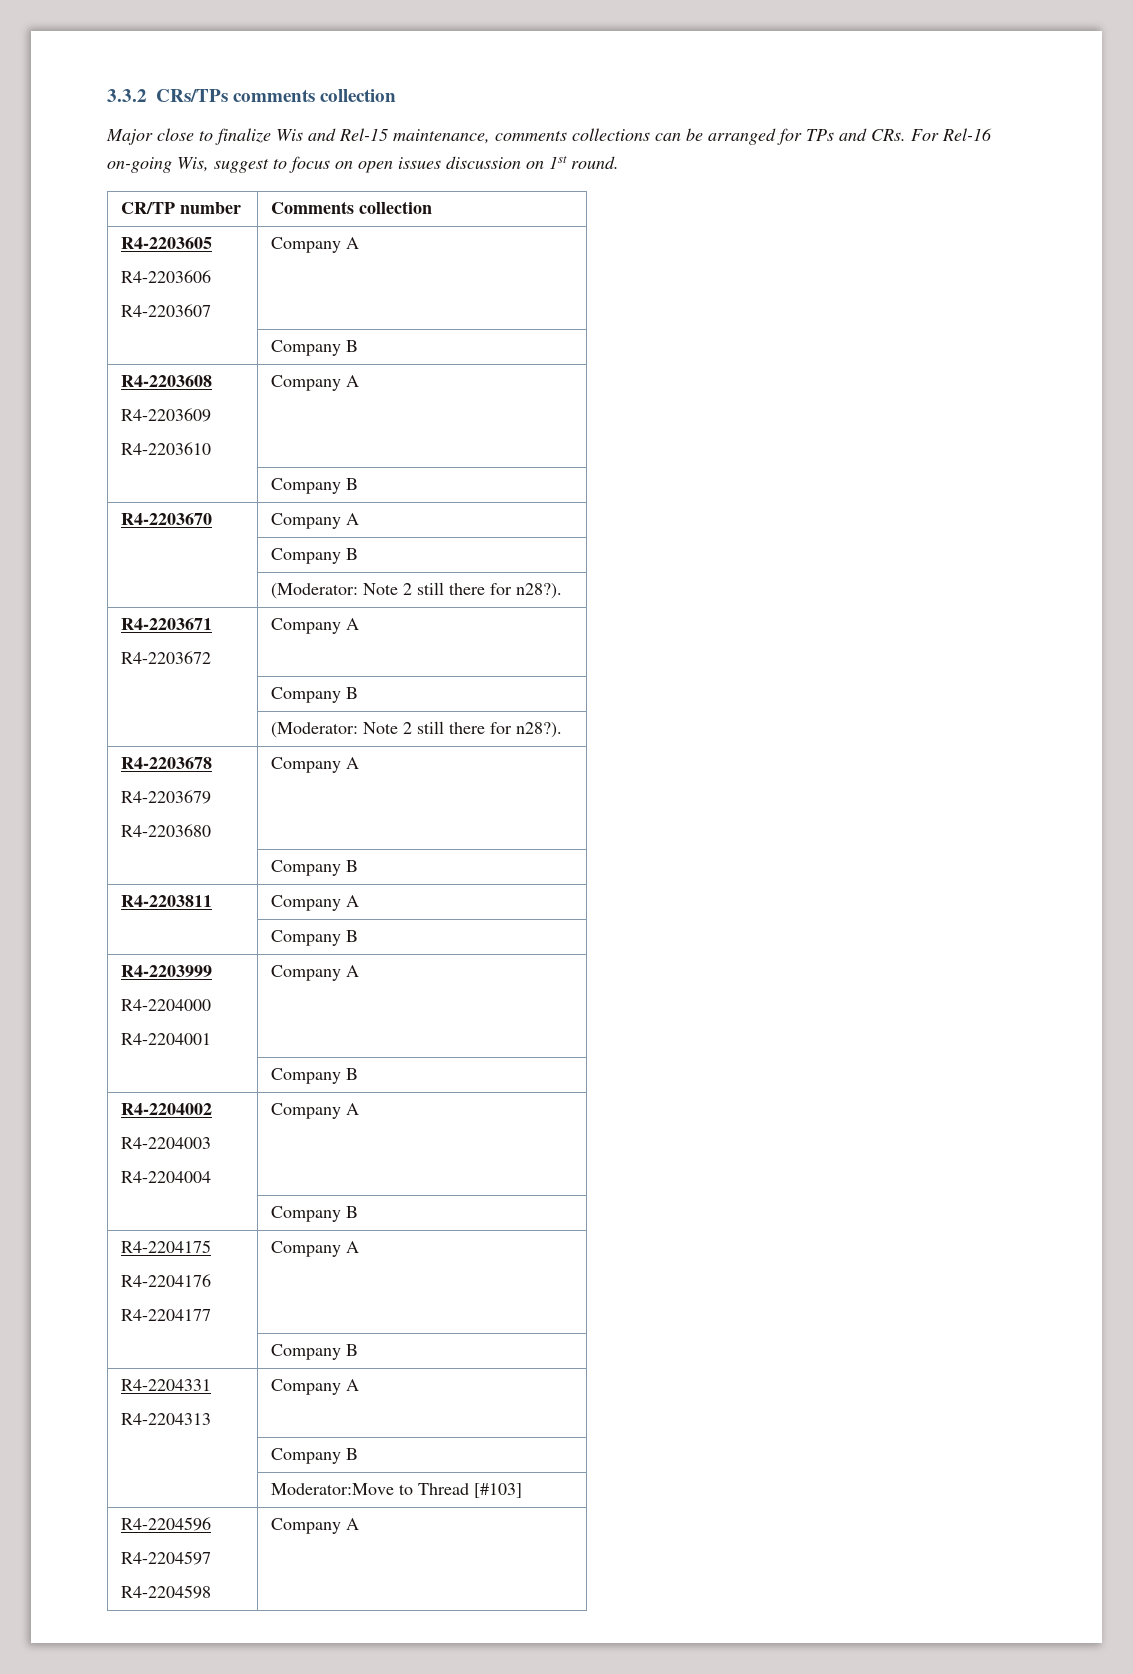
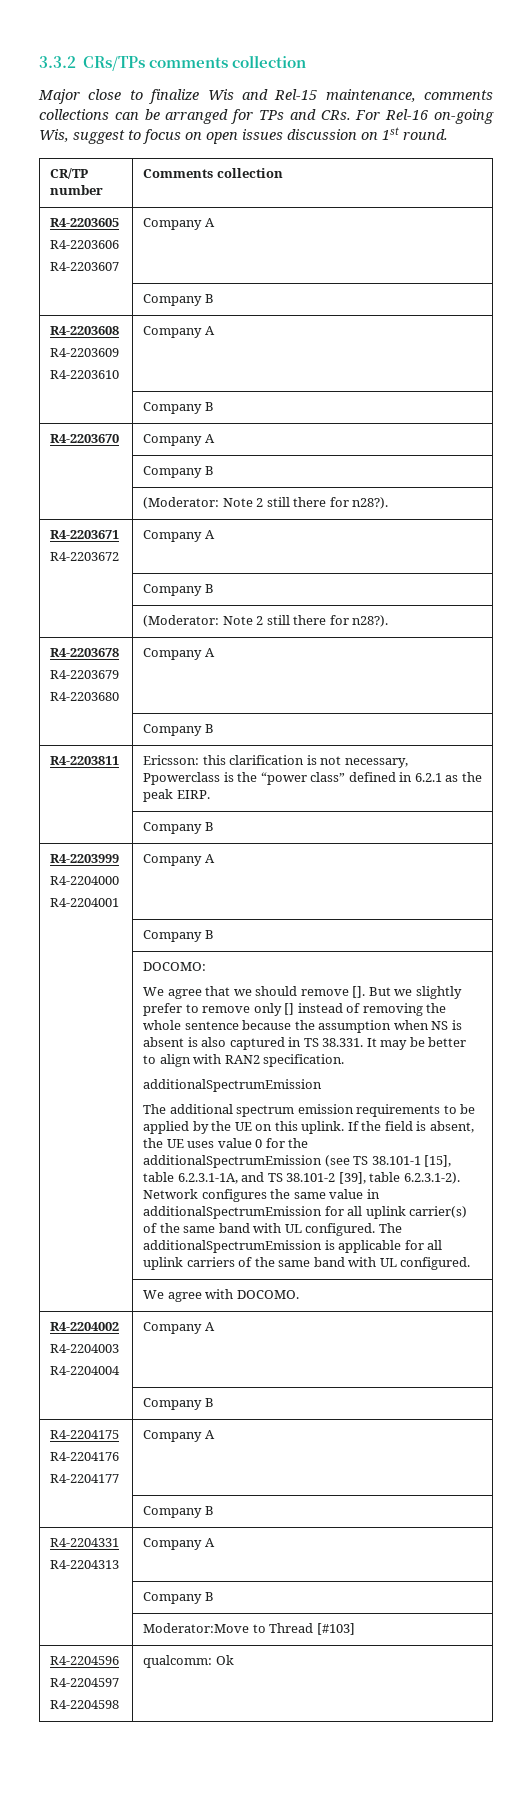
[271,895,360,911] Company A -> [143,755,408,768] [143,772,482,785] [143,789,210,802] Ericsson: this clarification is not necessary, Ppowerclass is the “power class” defined in 6.2.1 as the peak EIRP.
(359, 1074) none -> [143,962,207,971] [143,986,462,999] [143,1003,447,1016] [143,1020,462,1033] [143,1037,467,1050] [143,1054,345,1067] [143,1079,323,1092] [143,1104,476,1117] [143,1121,474,1134] [143,1138,309,1148] [143,1155,452,1168] [143,1172,460,1184] [143,1189,380,1202] [143,1206,468,1219] [143,1223,402,1236] [143,1240,443,1253] [143,1257,471,1270] [143,1289,299,1302] // | DOCOMO: // We agree that we should remove []. But we slightly prefer to remove only [] instead of removing the whole sentence because the assumption when NS is absent is also captured in TS 38.331. It may be better to align with RAN2 specification. // additionalSpectrumEmission // The additional spectrum emission requirements to be applied by the UE on this uplink. If the field is absent, the UE uses value 0 for the additionalSpectrumEmission (see TS 38.101-1 [15], table 6.2.3.1-1A, and TS 38.101-2 [39], table 6.2.3.1-2). Network configures the same value in additionalSpectrumEmission for all uplink carrier(s) of the same band with UL configured. The additionalSpectrumEmission is applicable for all uplink carriers of the same band with UL configured. // | We agree with DOCOMO.
[271,1518,360,1534] Company A -> [143,1655,234,1668] qualcomm: Ok

